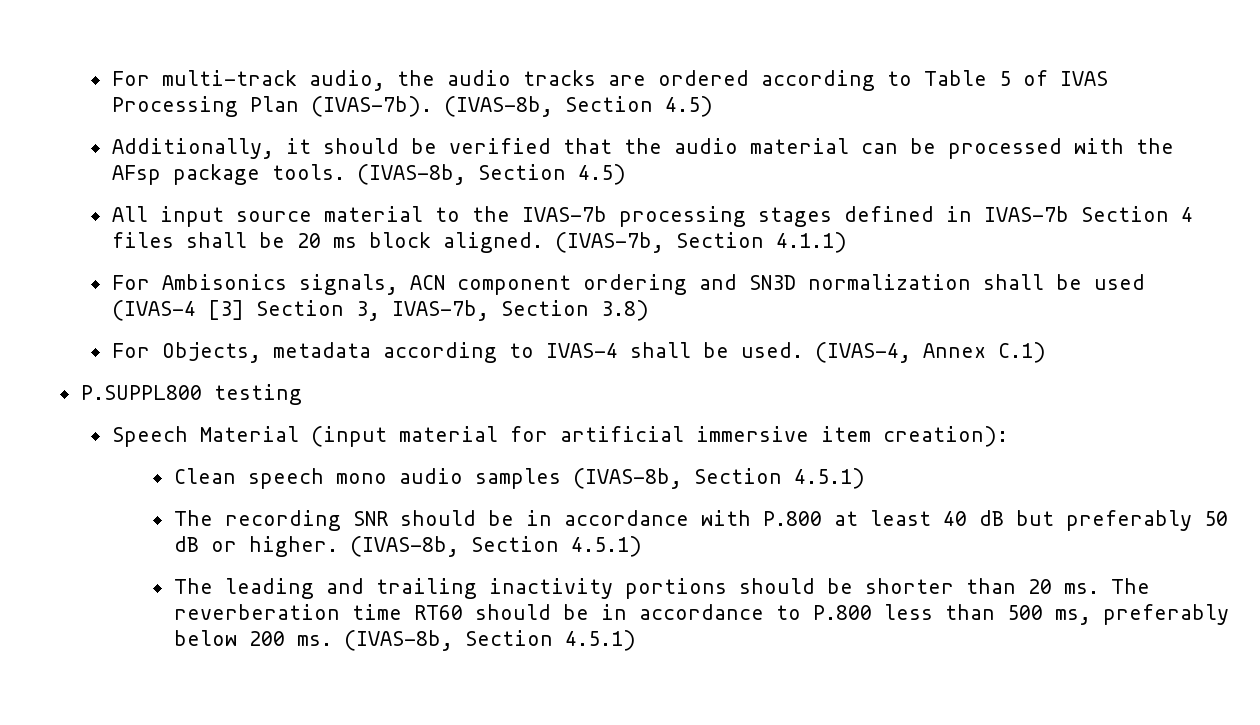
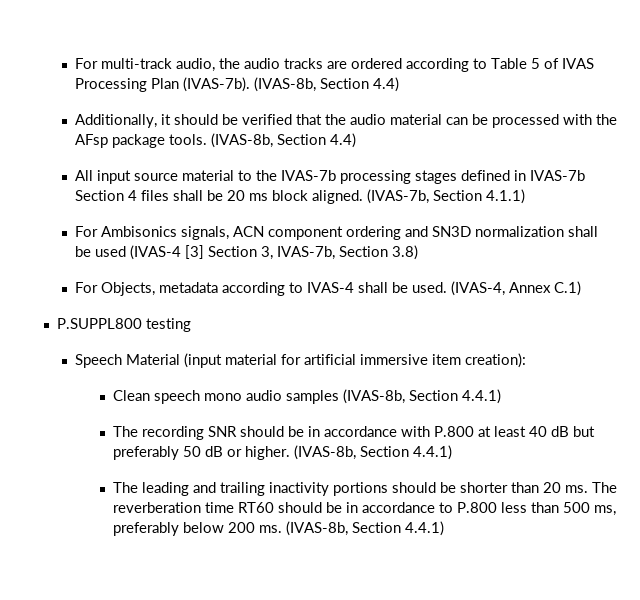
[664,96,713,117] 4.5) -> [373,77,400,92] 4.4)
[577,164,626,185] 4.5) -> [330,133,357,148] 4.4)
[793,468,865,489] 4.5.1) -> [461,389,501,404] 4.4.1)
[570,536,642,557] 4.5.1) -> [412,445,452,460] 4.4.1)
[564,630,636,651] 4.5.1) -> [404,521,444,536] 4.4.1)

